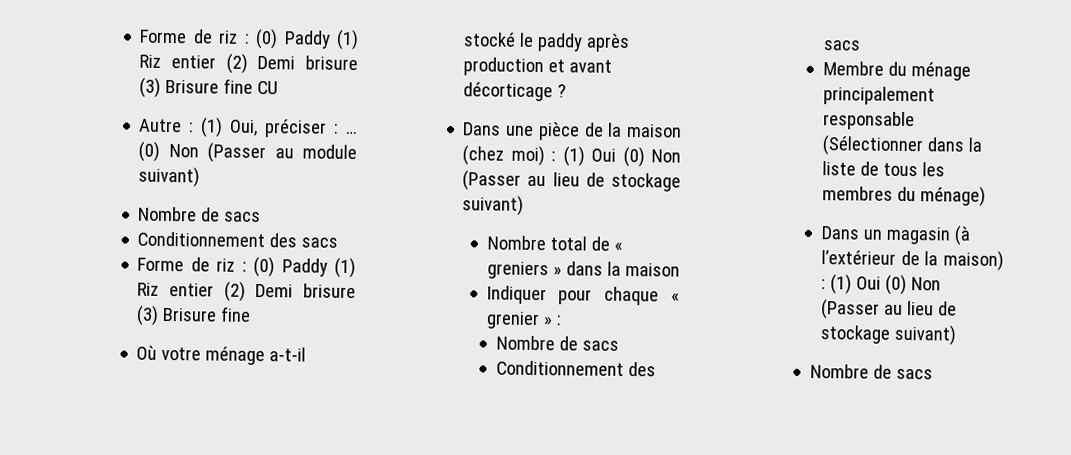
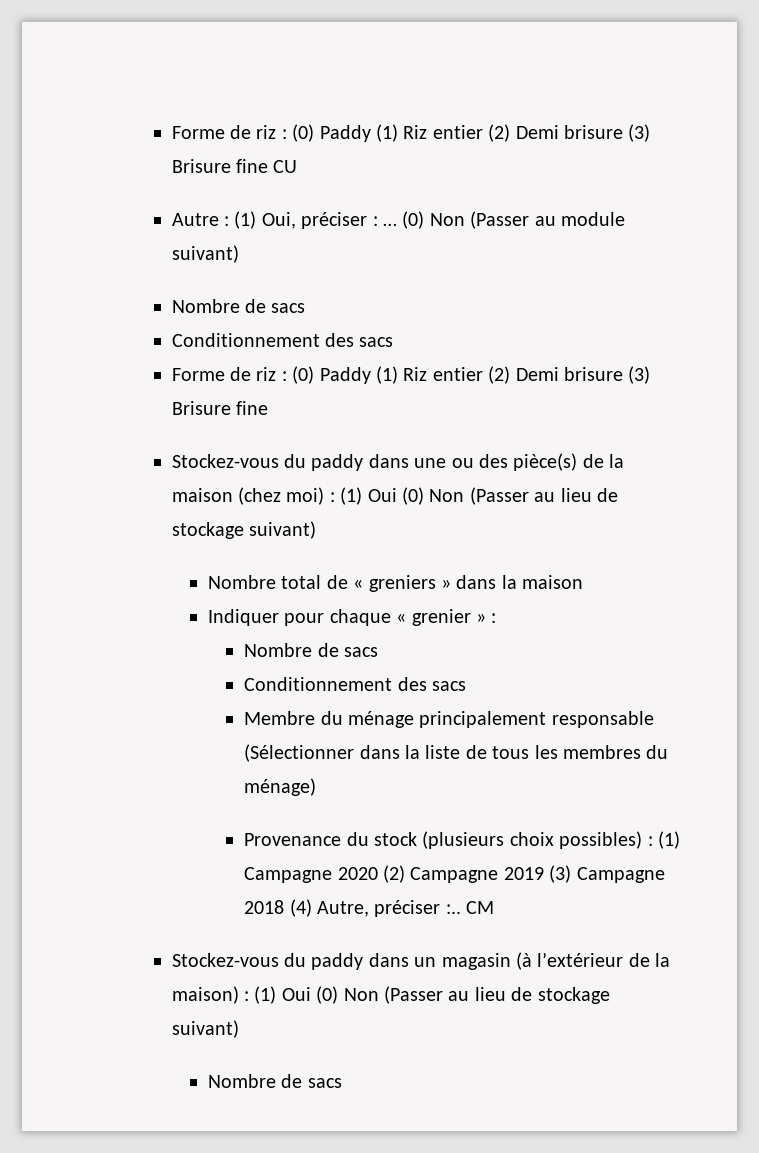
[136,345,307,366] [463,32,631,53] [463,57,613,77] [463,82,567,102] [462,122,580,141] Où votre ménage a-t-il stocké le paddy après production et avant décorticage ? // Dans une pièce -> [171,453,578,471] Stockez-vous du paddy dans une ou des pièce(s)
[821,226,861,240] Dans -> [244,831,681,849] [244,865,665,883] [244,899,495,917] [171,953,409,970] Provenance du stock (plusieurs choix possibles) : (1) Campagne 2020 (2) Campagne 2019 (3) Campagne 2018 (4) Autre, préciser :.. CM // Stockez-vous du paddy dans

